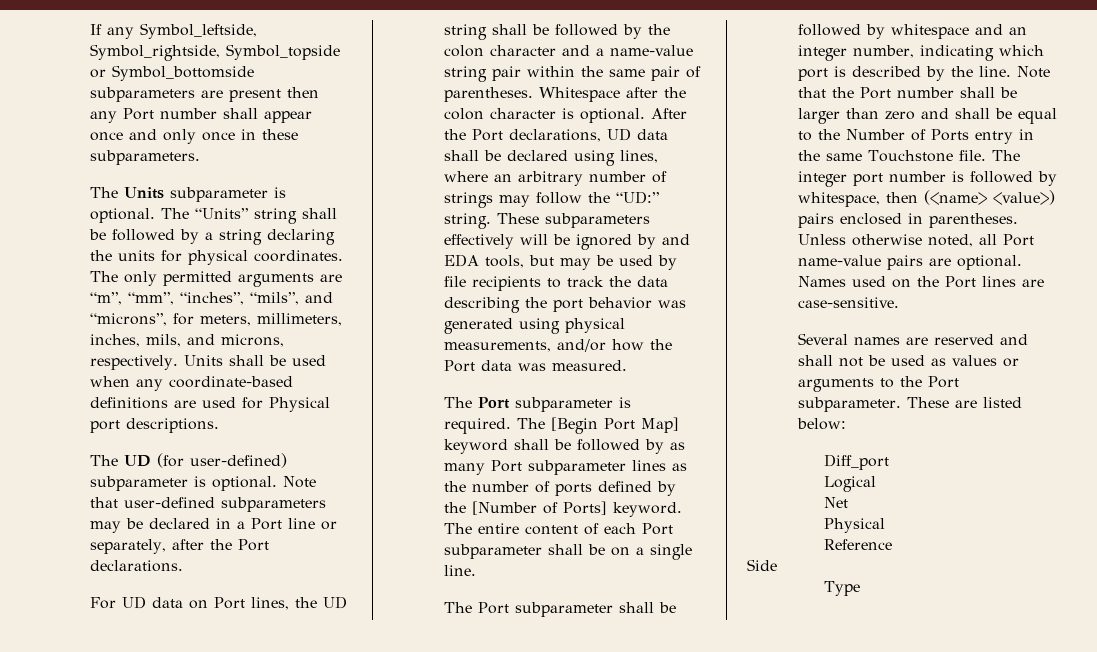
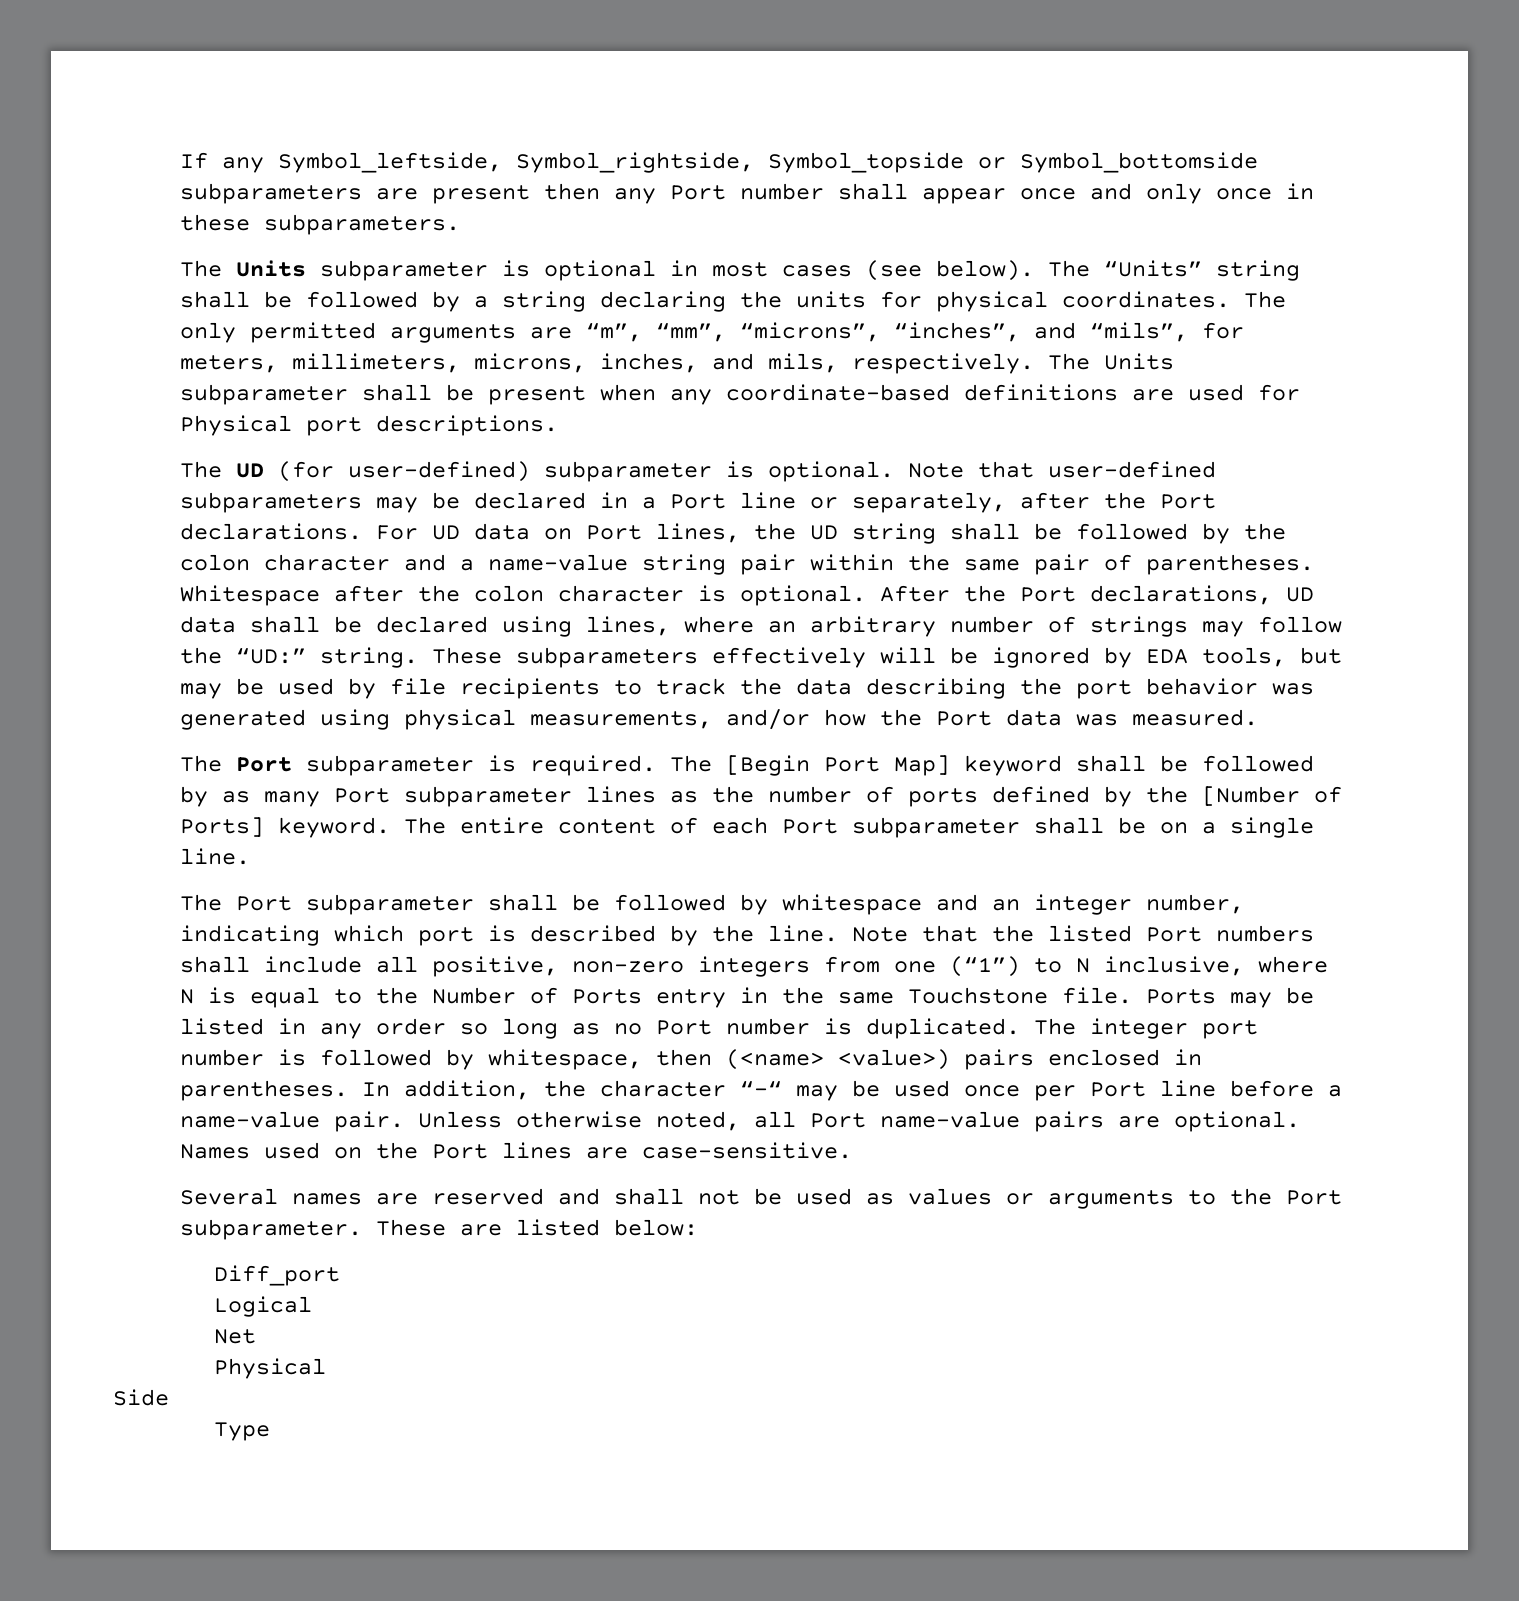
[90,208,156,223] optional. -> [544,260,1035,281] optional in most cases (see below).
[180,292,334,305] [90,313,343,326] [90,334,285,347] [90,355,327,370] “inches”, “mils”, and “microns”, for meters, millimeters, inches, mils, and microns, respectively. Units shall be used -> [740,322,1245,342] [180,353,1175,374] [180,384,587,405] “microns”, “inches”, and “mils”, for meters, millimeters, microns, inches, and mils, respectively. The Units subparameter shall be present
(184, 566) // -> (363, 531) none
[662,234,691,245] and -> (1133, 657) none
[860,87,1018,99] [798,108,1013,124] Port number shall be larger than zero and shall be -> [1048,925,1315,942] [180,956,1329,977] [180,987,237,1004] listed Port numbers shall include all positive, non-zero integers from one (“1”) to N inclusive, where N is
(987, 155) none -> [1146,987,1315,1008] [180,1018,1021,1039] Ports may be listed in any order so long as no Port number is duplicated.
(1019, 220) none -> [362,1080,1343,1101] [180,1111,405,1132] In addition, the character “-“ may be used once per Port line before a name-value pair.
[823,539,892,550] // Reference -> (326, 1368) none

